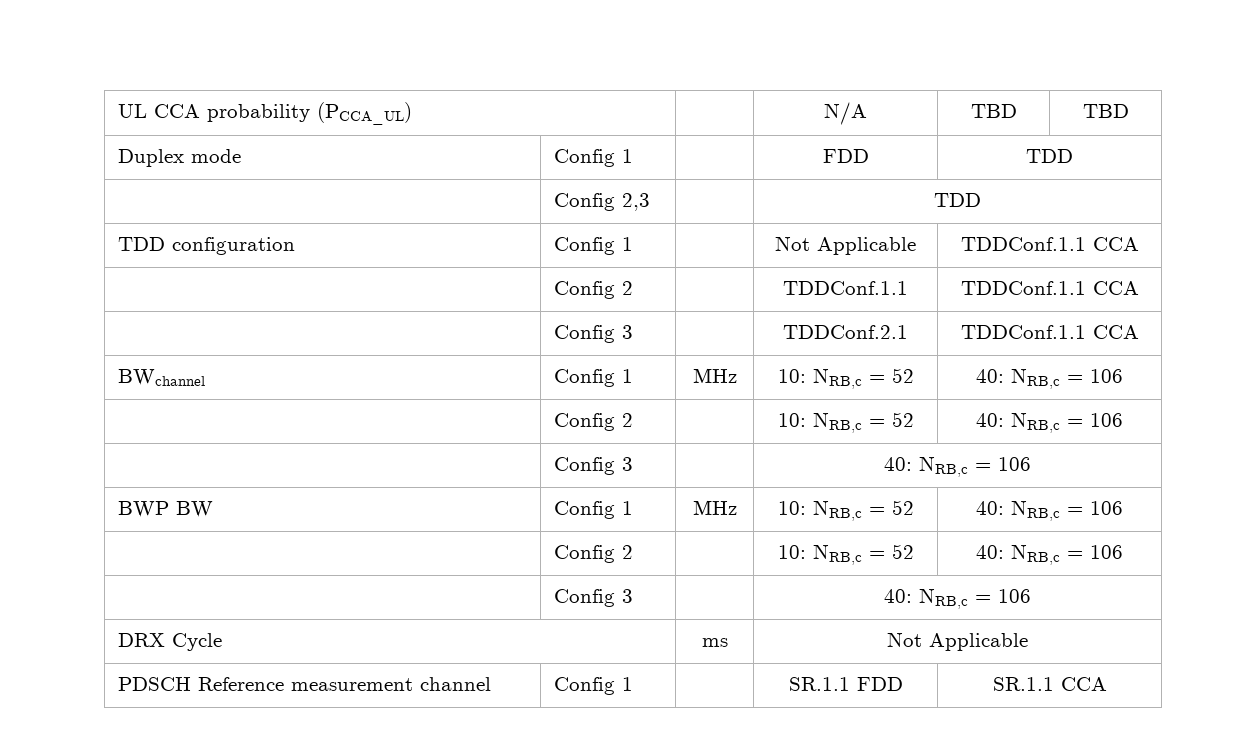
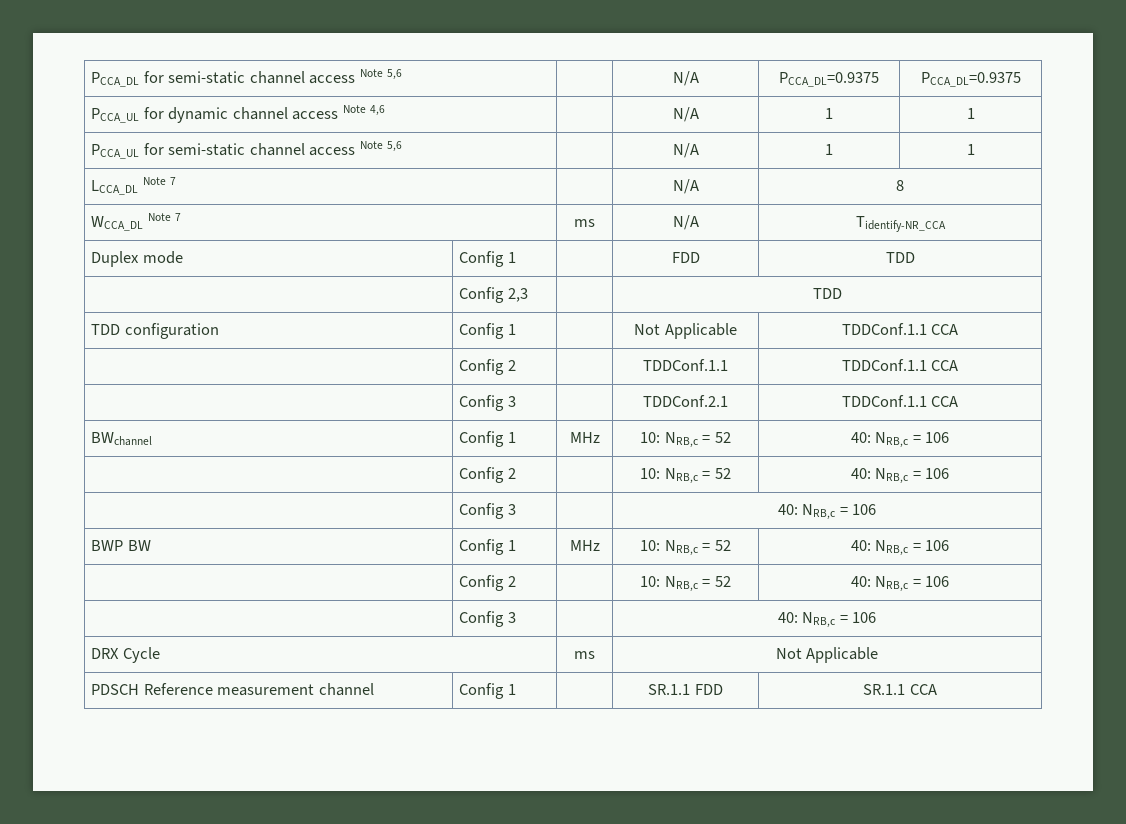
[117,102,412,125] [824,102,867,125] [970,104,1017,118] [1082,104,1129,118] UL CCA probability (PCCA_UL) | | N/A | TBD | TBD -> [91,69,403,87] [672,71,699,86] [779,72,879,87] [920,72,1021,87] [91,105,386,123] [672,107,699,122] [825,108,833,119] [966,108,975,119] [91,141,403,159] [672,143,699,158] [825,144,833,155] [966,144,975,155] [91,177,177,195] [672,179,699,194] [896,180,904,191] [91,213,182,231] [574,219,595,227] [672,215,699,230] [855,216,946,232] PCCA_DL for semi-static channel access Note 5,6 | | N/A | PCCA_DL=0.9375 | PCCA_DL=0.9375 // PCCA_UL for dynamic channel access Note 4,6 | | N/A | 1 | 1 // PCCA_UL for semi-static channel access Note 5,6 | | N/A | 1 | 1 // LCCA_DL Note 7 | | N/A | 8 // WCCA_DL Note 7 | ms | N/A | Tidentify-NR_CCA

